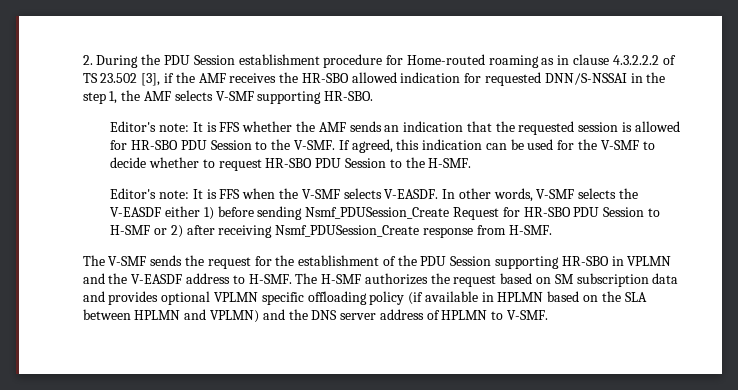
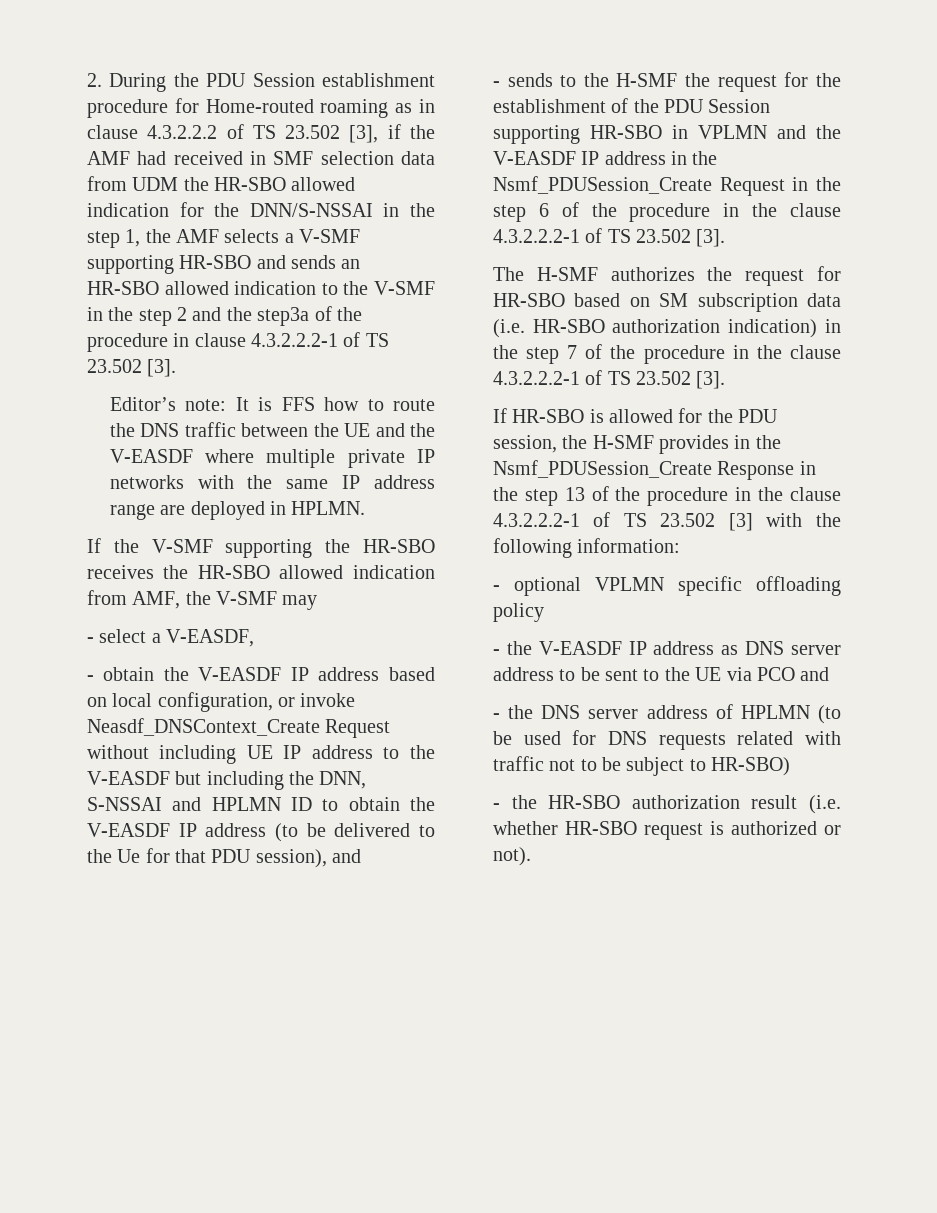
[229,73,277,83] receives -> [137,151,435,165] [86,176,179,191] had received in SMF selection data from UDM
[484,72,541,86] requested -> [214,203,240,217] the
[215,91,374,104] [110,121,680,135] [110,139,655,153] [110,157,472,171] [110,188,638,202] [110,206,660,220] [110,225,552,238] [82,255,183,266] V-SMF supporting HR-SBO. // Editor's note: It is FFS whether the AMF sends an indication that the requested session is allowed for HR-SBO PDU Session to the V-SMF. If agreed, this indication can be used for the V-SMF to decide whether to request HR-SBO PDU Session to the H-SMF. // Editor's note: It is FFS when the V-SMF selects V-EASDF. In other words, V-SMF selects the V-EASDF either 1) before sending Nsmf_PDUSession_Create Request for HR-SBO PDU Session to H-SMF or 2) after receiving Nsmf_PDUSession_Create response from H-SMF. // The V-SMF sends -> [284,229,361,243] [86,255,361,274] [86,281,436,295] [86,306,363,326] [86,332,389,352] [86,359,177,377] [109,397,435,411] [109,422,435,437] [109,449,435,468] [109,475,435,489] [109,501,366,520] [86,538,435,558] [86,565,435,579] [86,590,318,610] [86,629,255,647] [86,667,435,681] [86,692,356,712] [86,718,391,738] [86,745,435,764] [86,771,367,790] [86,797,436,811] [86,823,435,842] [86,848,362,868] [492,73,678,87] a V-SMF supporting HR-SBO and sends an HR-SBO allowed indication to the V-SMF in the step 2 and the step3a of the procedure in clause 4.3.2.2.2-1 of TS 23.502 [3]. // Editor’s note: It is FFS how to route the DNS traffic between the UE and the V-EASDF where multiple private IP networks with the same IP address range are deployed in HPLMN. // If the V-SMF supporting the HR-SBO receives the HR-SBO allowed indication from AMF, the V-SMF may // - select a V-EASDF, // - obtain the V-EASDF IP address based on local configuration, or invoke Neasdf_DNSContext_Create Request without including UE IP address to the V-EASDF but including the DNN, S-NSSAI and HPLMN ID to obtain the V-EASDF IP address (to be delivered to the Ue for that PDU session), and // - sends to the H-SMF
[185,273,292,284] address to H-SMF. -> [581,151,718,165] [492,176,841,196] [492,202,841,222] [492,228,726,247] IP address in the Nsmf_PDUSession_Create Request in the step 6 of the procedure in the clause 4.3.2.2.2-1 of TS 23.502 [3]. //
(497, 281) none -> [817,266,841,281] [492,293,565,307] for HR-SBO
[82,291,159,305] and provides -> [492,319,841,338] [492,344,841,364] [492,370,726,389] [492,408,779,423] [492,435,781,454] [492,460,816,480] [492,486,841,506] [492,512,841,531] [492,538,681,558] [492,585,500,591] (i.e. HR-SBO authorization indication) in the step 7 of the procedure in the clause 4.3.2.2.2-1 of TS 23.502 [3]. // If HR-SBO is allowed for the PDU session, the H-SMF provides in the Nsmf_PDUSession_Create Response in the step 13 of the procedure in the clause 4.3.2.2.2-1 of TS 23.502 [3] with the following information: // -
[408,291,647,305] [82,309,285,323] (if available in HPLMN based on the SLA between HPLMN and VPLMN) and -> [492,641,841,655] [492,667,830,681] [492,713,500,719] // - the V-EASDF IP address as DNS server address to be sent to the UE via PCO and // -
[491,310,548,320] to V-SMF. -> [818,705,841,724] [492,730,841,750] [492,756,791,776] [492,795,841,814] [492,821,841,840] [492,847,531,866] (to be used for DNS requests related with traffic not to be subject to HR-SBO) // - the HR-SBO authorization result (i.e. whether HR-SBO request is authorized or not).

